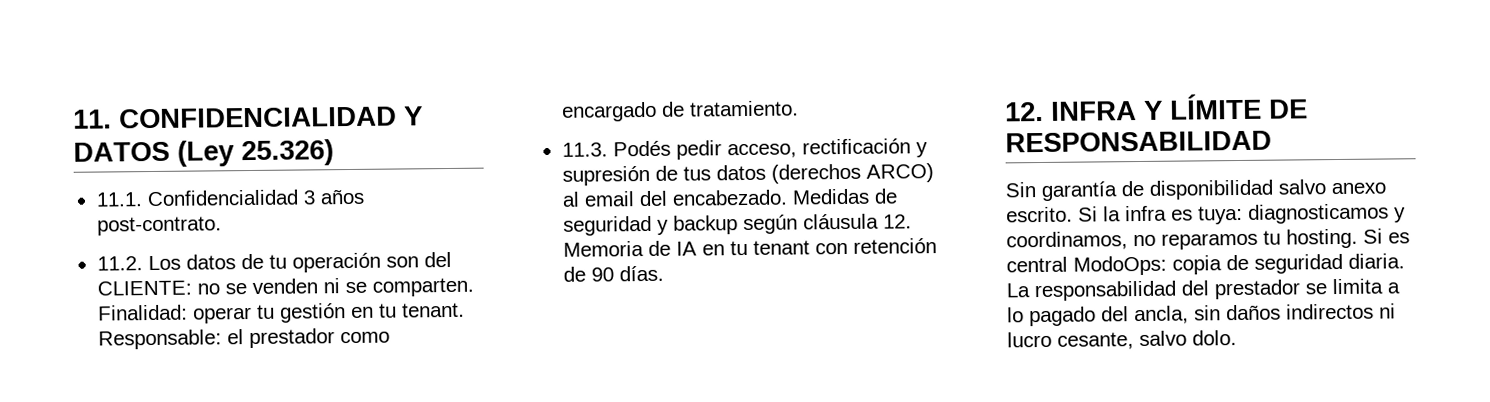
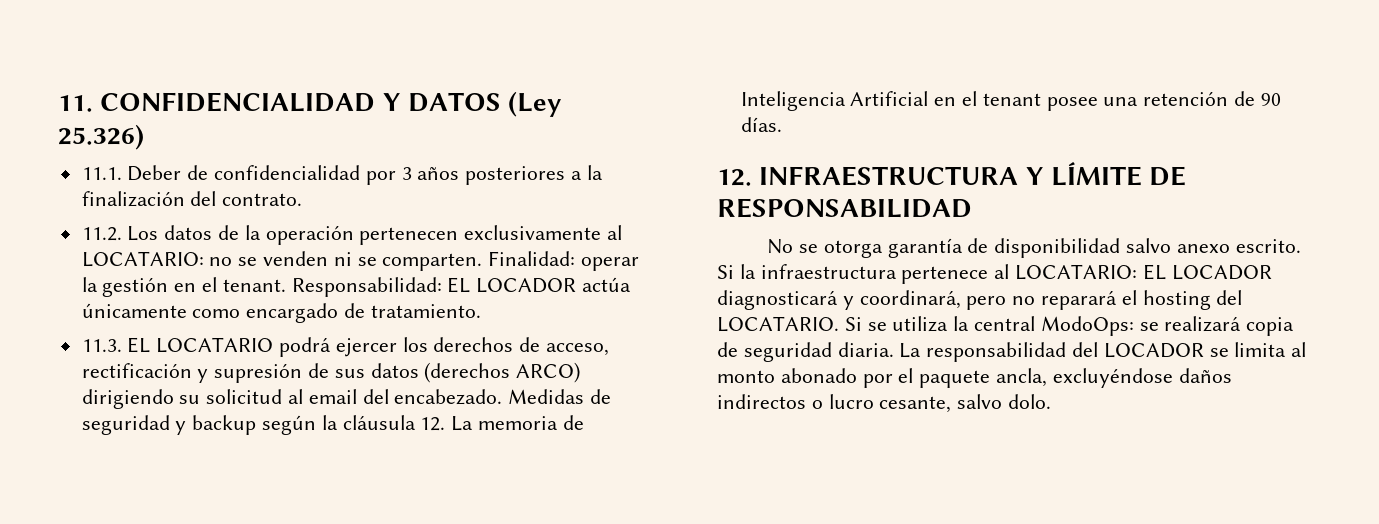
[146,188,365,207] [96,216,222,236] [96,251,452,273] [96,280,192,296] Confidencialidad 3 años post-contrato. // 11.2. Los datos de tu operación son del CLIENTE: -> [127,165,603,185] [81,191,303,207] [81,225,623,245] [81,251,204,267] Deber de confidencialidad por 3 años posteriores a la finalización del contrato. // 11.2. Los datos de la operación pertenecen exclusivamente al LOCATARIO:
[256,304,275,319] tu -> [81,277,98,292] la
[378,302,465,318] [97,328,335,350] tu tenant. Responsable: el prestador -> [202,277,632,297] [81,303,187,318] el tenant. Responsabilidad: EL LOCADOR actúa únicamente
[612,140,722,160] Podés pedir -> [127,337,541,357] EL LOCATARIO podrá ejercer los derechos de
[682,166,711,181] tus -> [334,369,365,378] sus
(934, 173) none -> [81,389,283,409] dirigiendo su solicitud
(798, 224) none -> [321,415,338,430] la
[562,240,848,257] Memoria de IA en tu tenant con -> [451,415,584,431] [740,91,1139,111] La memoria de Inteligencia Artificial en el tenant posee una
[1051,101,1137,121] INFRA -> [759,166,1019,186] INFRAESTRUCTURA
[1005,182,1036,198] Sin -> [767,239,883,258] No se otorga
[1125,203,1406,225] [1006,228,1410,251] [1006,255,1167,276] infra es tuya: diagnosticamos y coordinamos, no reparamos tu hosting. Si es central ModoOps: -> [760,264,1272,284] [717,290,1243,310] [717,316,1242,336] infraestructura pertenece al LOCATARIO: EL LOCADOR diagnosticará y coordinará, pero no reparará el hosting del LOCATARIO. Si se utiliza la central ModoOps: se realizará
[1214,279,1301,300] prestador -> [1103,343,1204,358] LOCADOR
[1387,282,1400,294] [1007,305,1221,327] a lo pagado del ancla, sin -> [1291,342,1307,357] [717,368,1173,388] al monto abonado por el paquete ancla, excluyéndose
[1379,303,1396,319] ni -> [811,400,823,409] o

